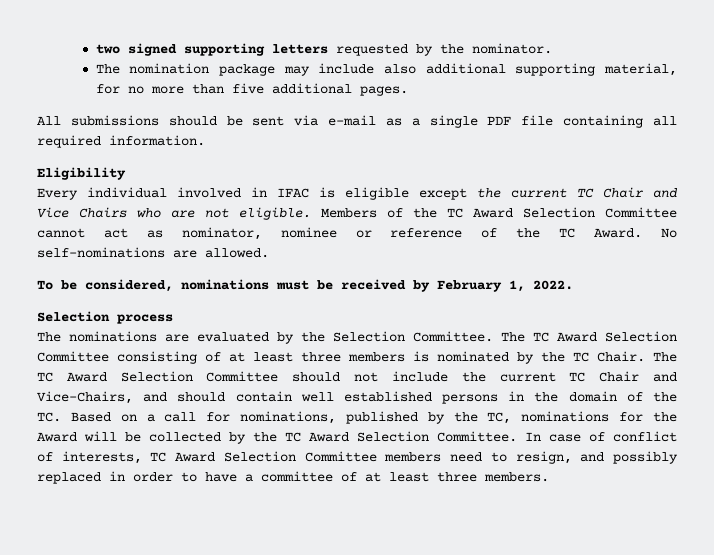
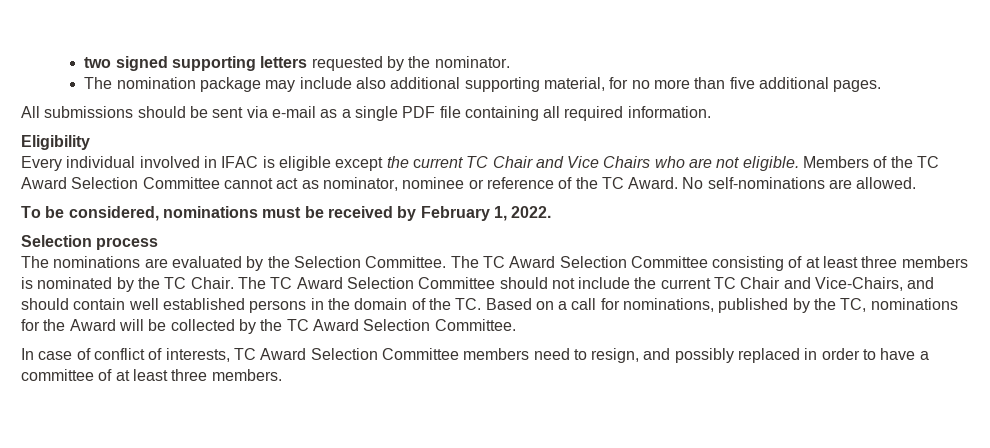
(517, 436) none -> (516, 325) //

